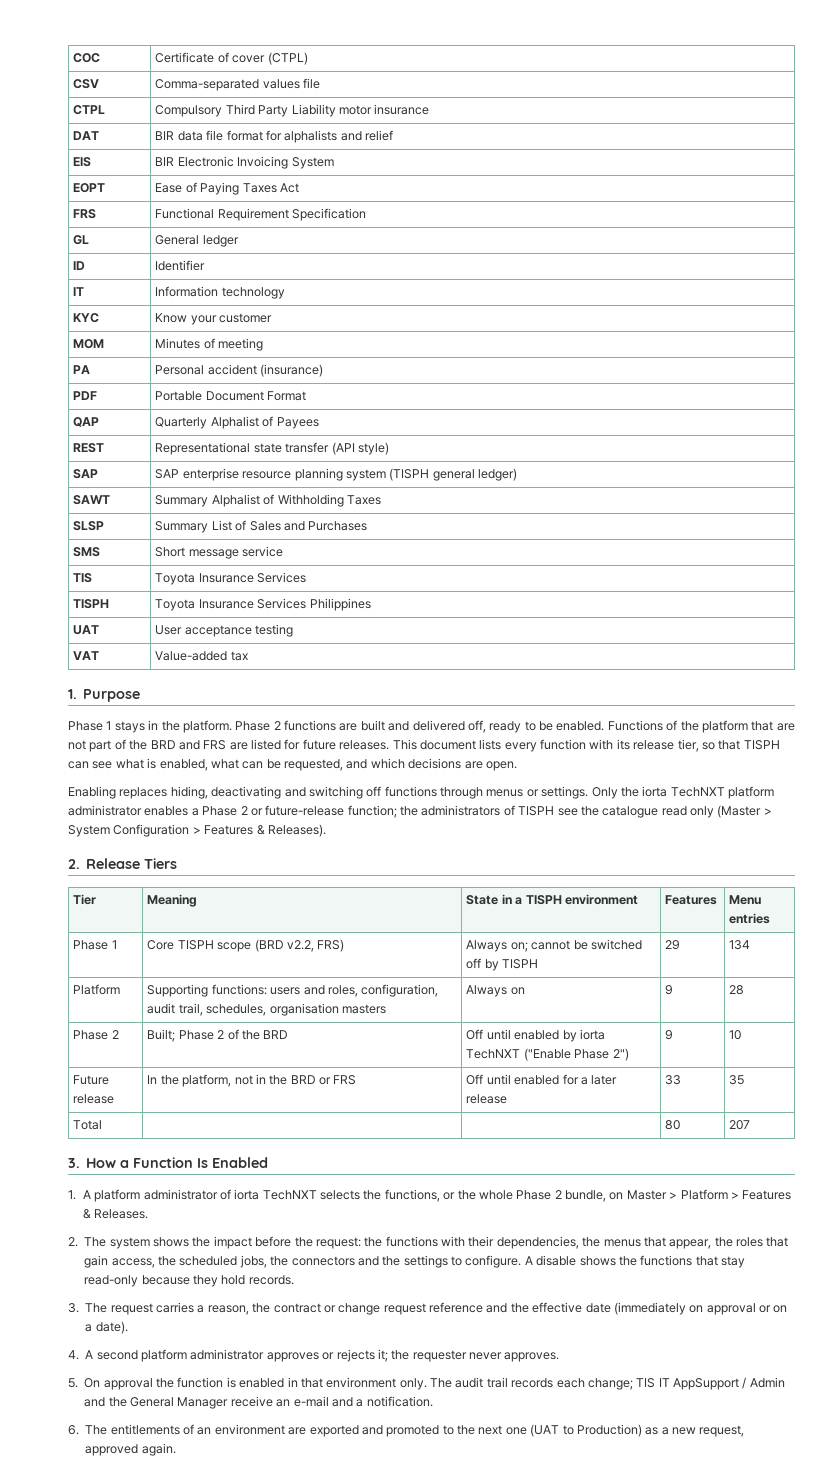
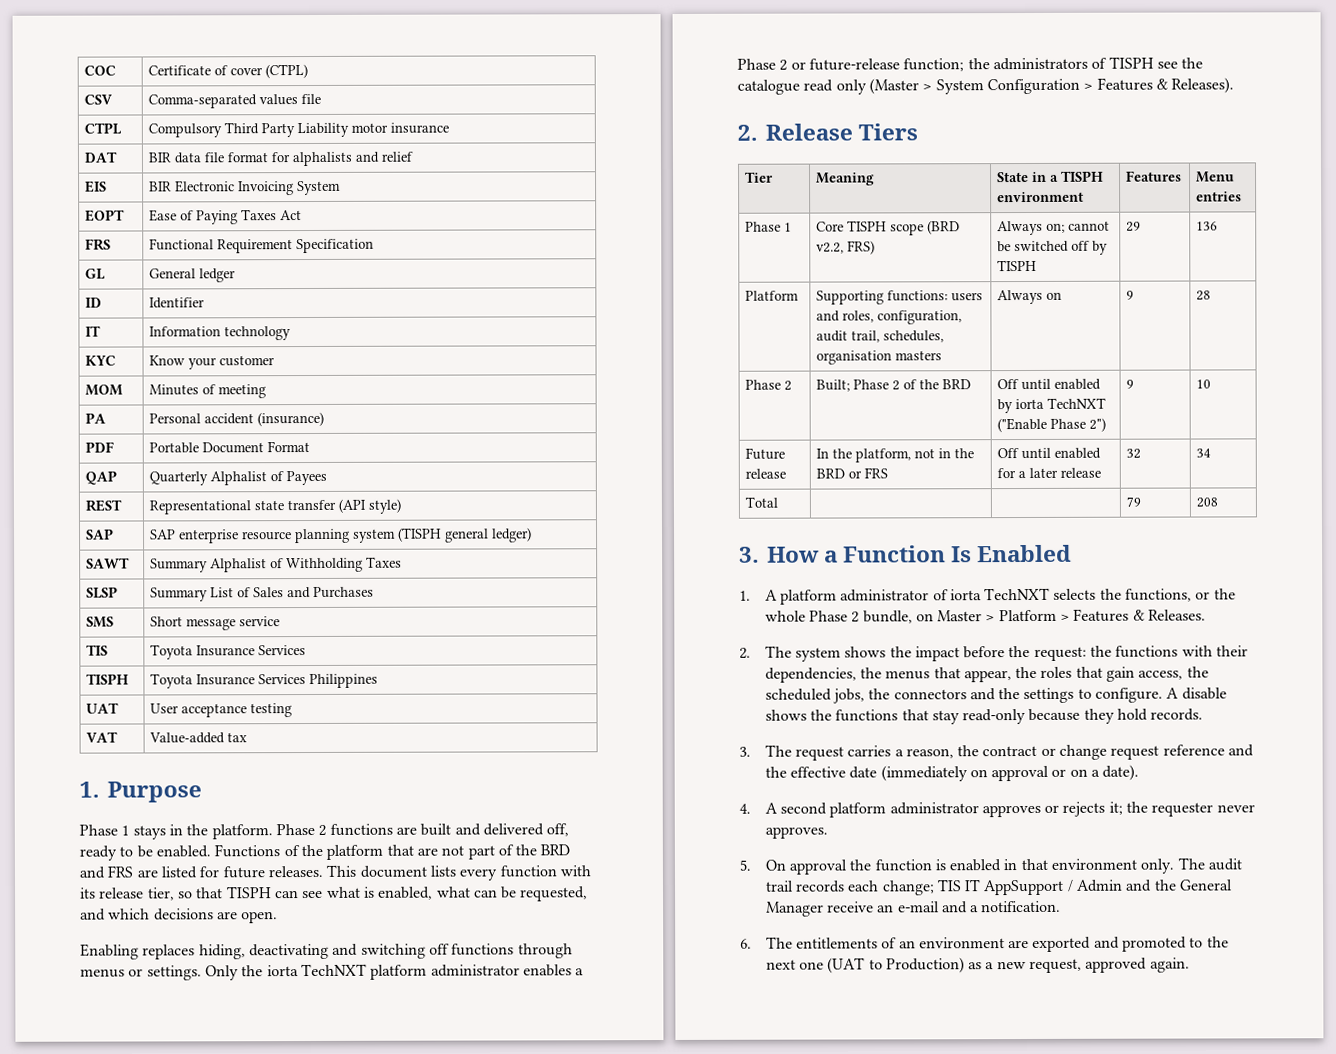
[729,940,751,950] 134 -> [1196,221,1219,231] 136
[665,1075,682,1085] [729,1075,745,1085] 33 | 35 -> [1126,448,1142,459] [1196,448,1212,458] 32 | 34
[665,1120,681,1130] [729,1120,751,1130] 80 | 207 -> [1126,496,1142,507] [1196,497,1219,508] 79 | 208

